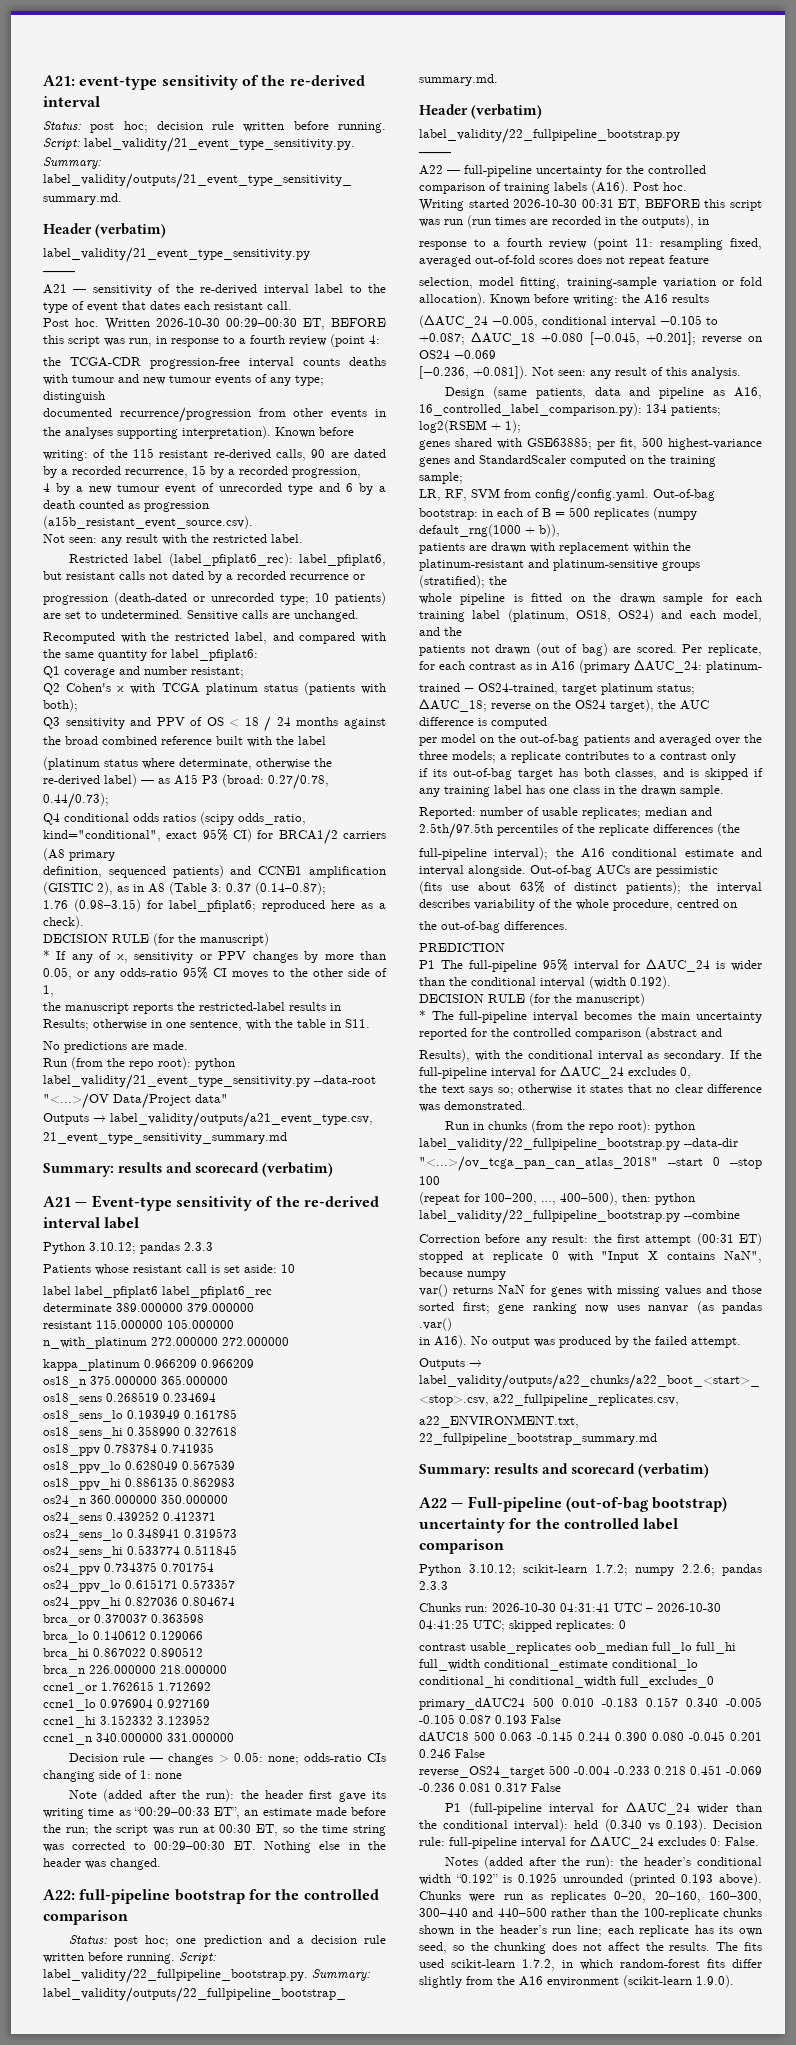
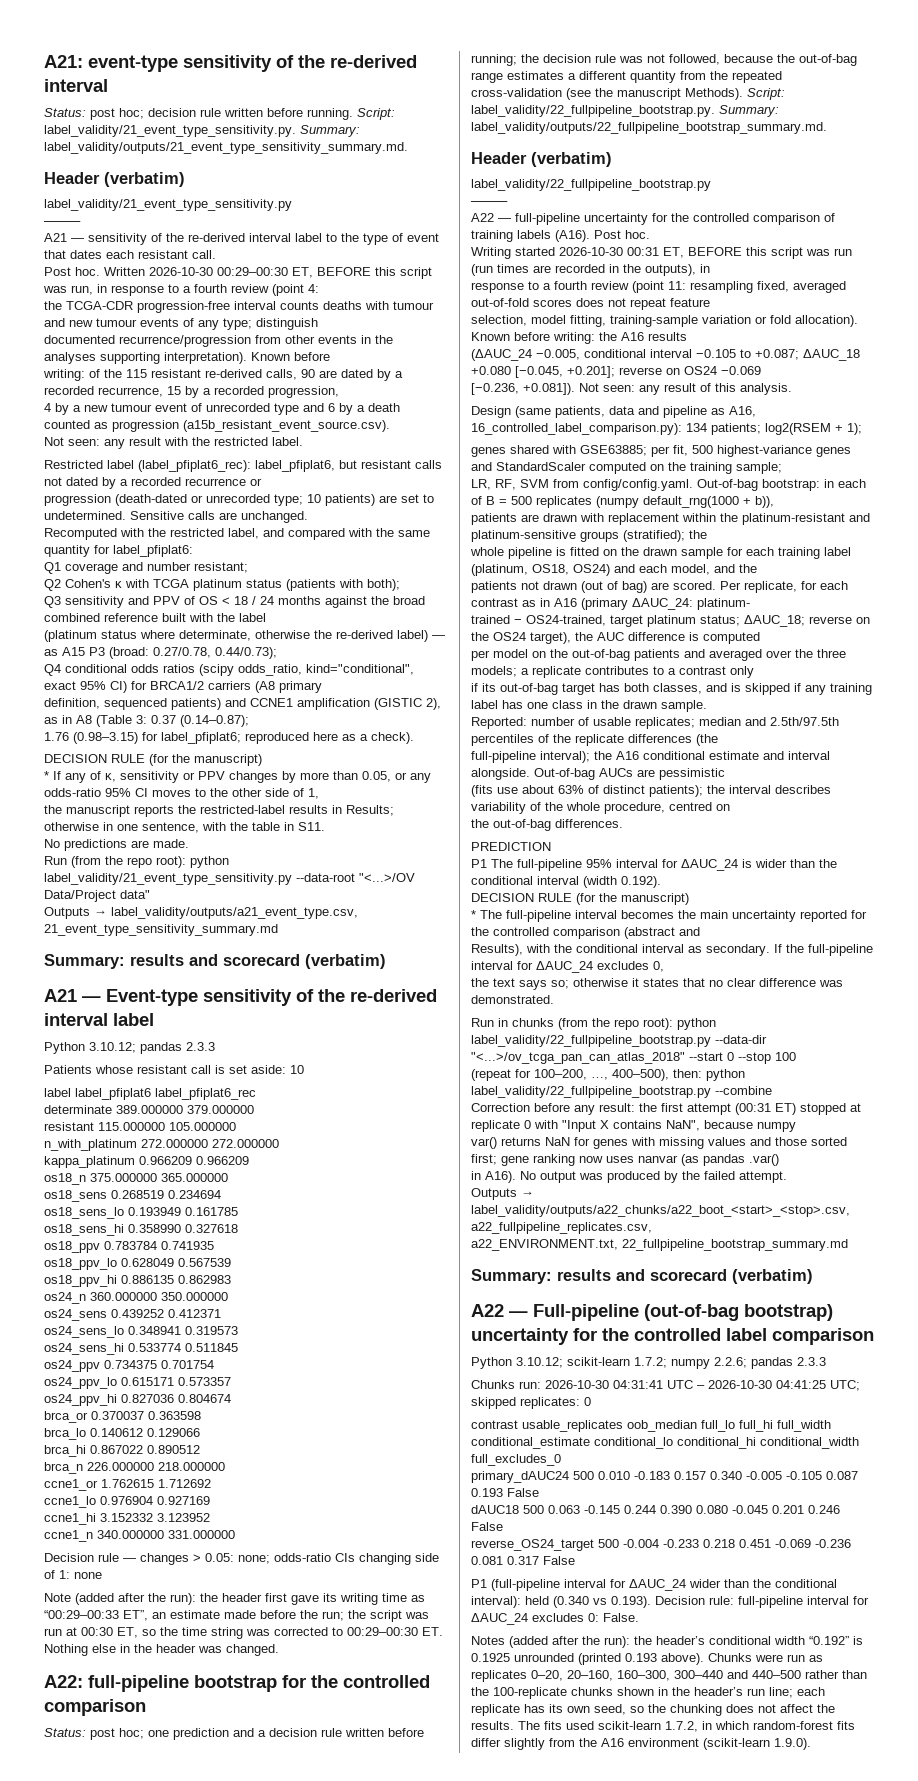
[127,1953,175,1964] running. -> [471,54,857,66] [471,71,782,83] [471,88,743,100] running; the decision rule was not followed, because the out-of-bag range estimates a different quantity from the repeated cross-validation (see the manuscript Methods).

